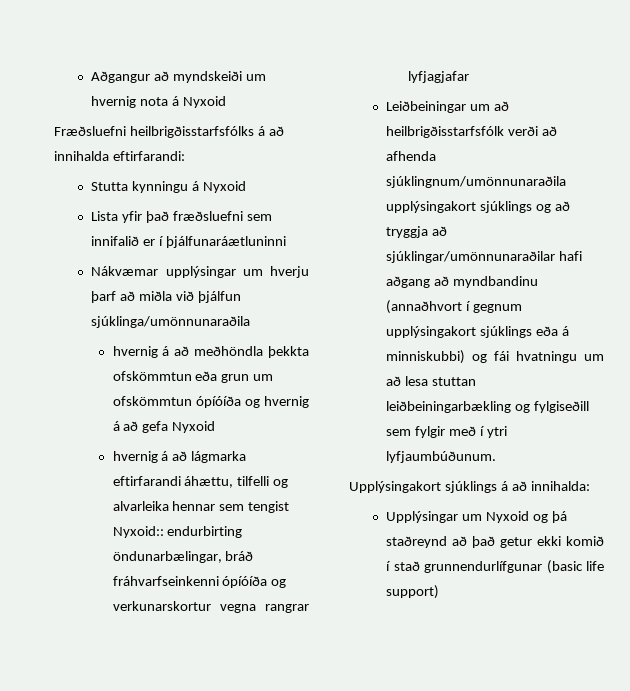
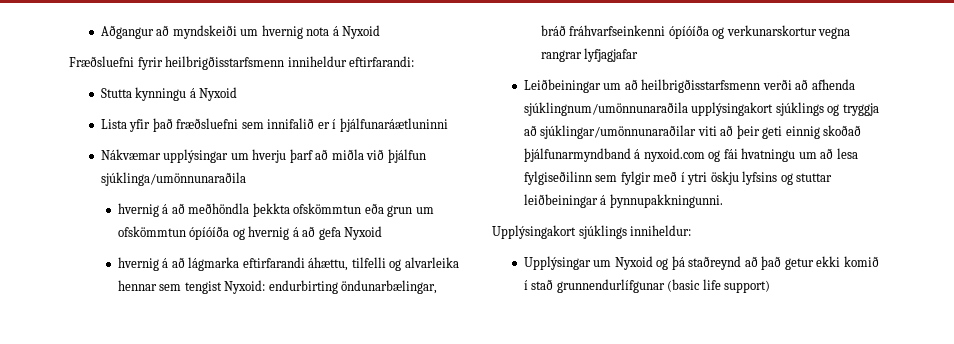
[129,126,284,138] [54,151,109,161] heilbrigðisstarfsfólks á að innihalda -> [137,56,347,70] fyrir heilbrigðisstarfsmenn inniheldur
[112,526,164,538] Nyxoid:: -> [224,280,266,294] Nyxoid:
[386,126,505,138] heilbrigðisstarfsfólk -> [641,79,761,93] heilbrigðisstarfsmenn
[554,201,570,211] að -> (840, 110) none
[559,251,583,261] [386,276,539,288] [386,300,523,314] [386,326,569,338] [386,350,466,364] hafi aðgang að myndbandinu (annaðhvort í gegnum upplýsingakort sjúklings eða á minniskubbi) -> [697,125,862,139] [523,148,705,162] viti að þeir geti einnig skoðað þjálfunarmyndband á nyxoid.com
[432,377,477,386] [386,401,590,413] stuttan leiðbeiningarbækling og fylgiseðill -> [523,171,592,185] fylgiseðilinn
[386,451,497,463] lyfjaumbúðunum. -> [710,171,833,185] [523,194,723,208] öskju lyfsins og stuttar leiðbeiningar á þynnupakkningunni.
[500,481,590,491] á að innihalda: -> [630,225,692,236] inniheldur:

